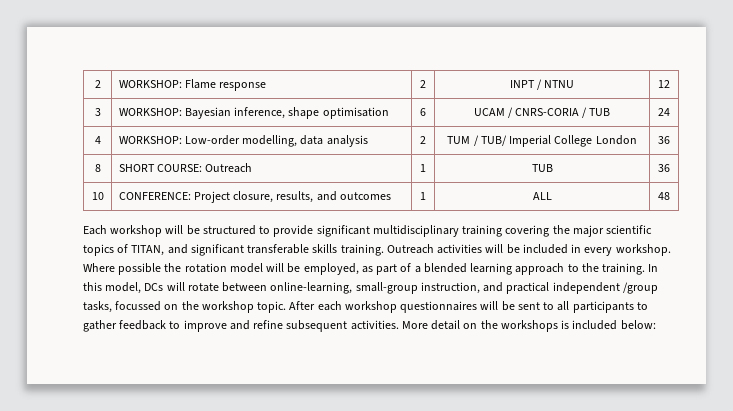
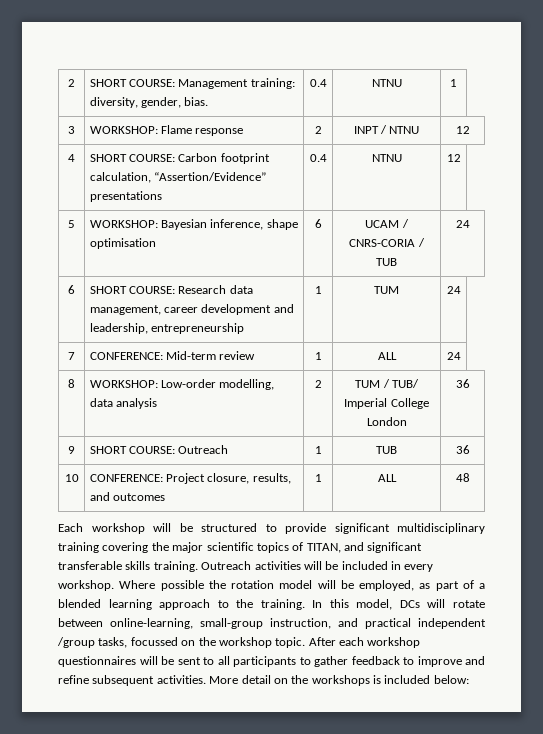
[94,80,101,88] 2 -> [68,79,75,87] [89,78,295,89] [89,97,209,108] [309,79,327,87] [371,79,402,87] [450,79,457,87] [68,126,75,134] 2 | SHORT COURSE: Management training: diversity, gender, bias. | 0.4 | NTNU | 1 // 3
[94,108,101,116] 3 -> [68,154,75,162] [89,153,270,164] [89,172,267,183] [89,191,162,202] [309,154,327,162] [371,154,402,162] [446,154,461,162] [68,220,75,228] 4 | SHORT COURSE: Carbon footprint calculation, “Assertion/Evidence” presentations | 0.4 | NTNU | 12 // 5
[94,136,101,144] 4 -> [68,285,75,294] [89,285,253,294] [89,304,294,315] [89,323,245,334] [314,286,322,294] [374,286,399,294] [446,286,461,294] [68,352,75,360] [89,351,256,360] [314,352,322,360] [377,352,397,360] [446,352,461,360] [68,379,75,388] 6 | SHORT COURSE: Research data management, career development and leadership, entrepreneurship | 1 | TUM | 24 // 7 | CONFERENCE: Mid-term review | 1 | ALL | 24 // 8
[94,164,101,172] 8 -> [68,446,75,454] 9

